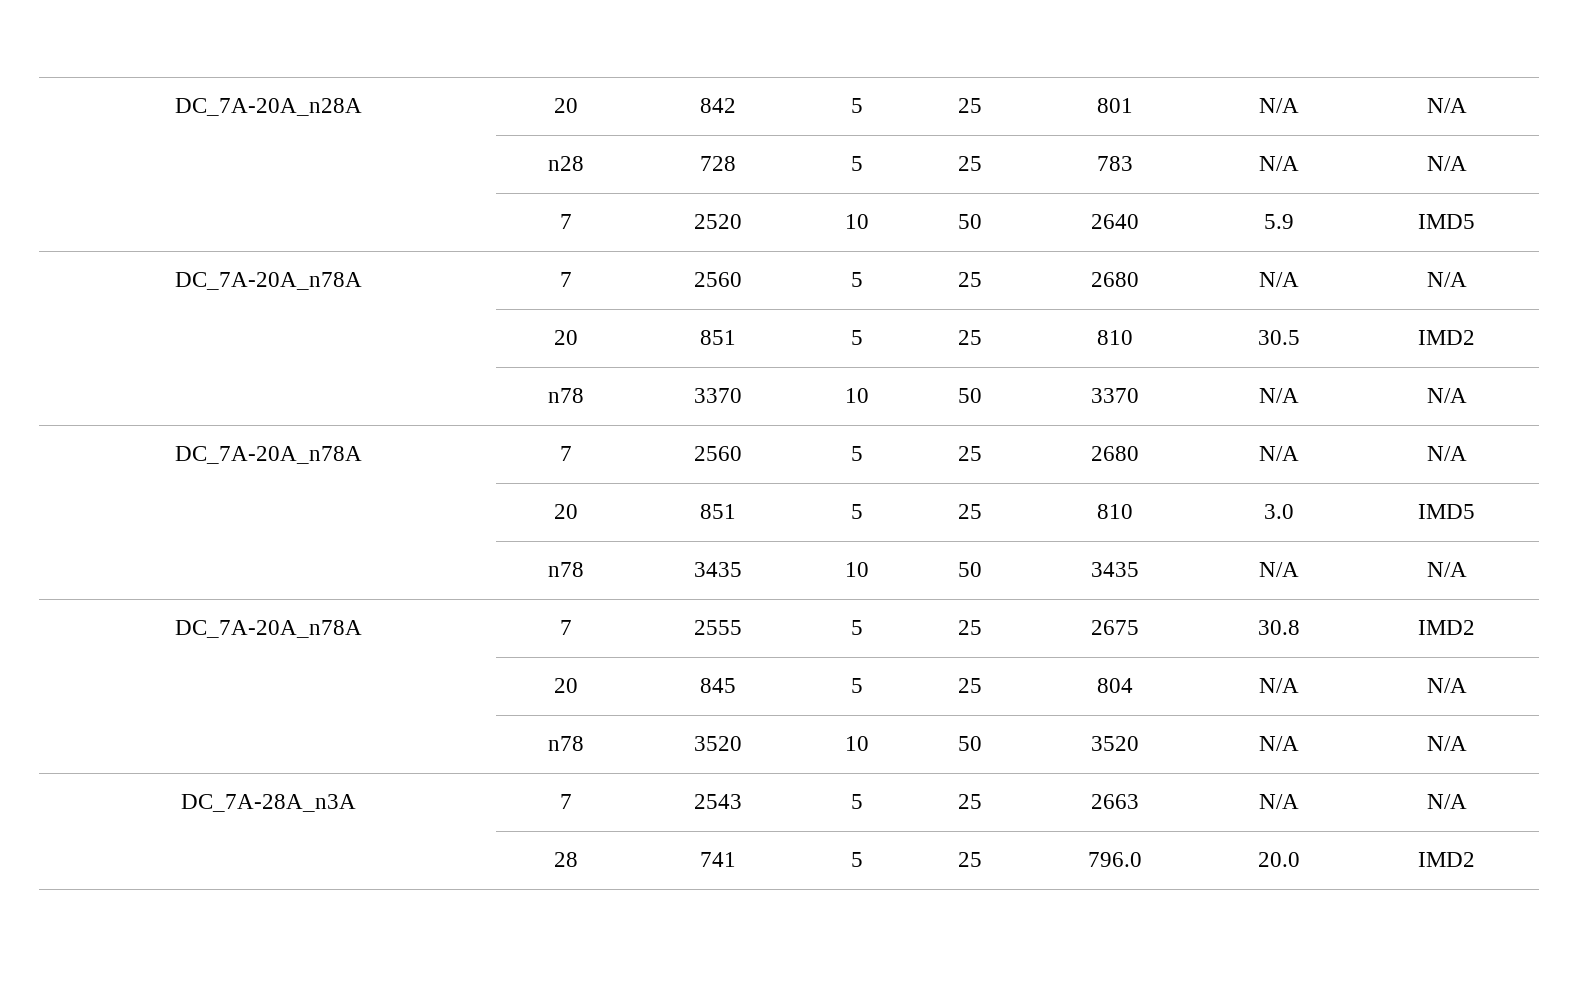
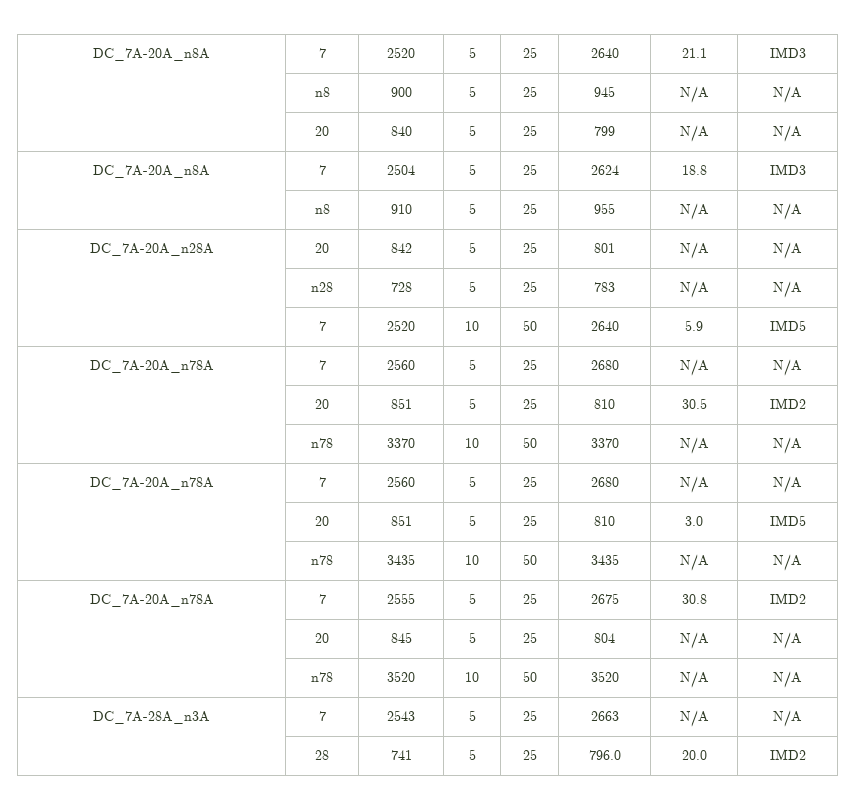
(174, 107) none -> [93,48,210,61] [318,48,326,58] [387,47,415,58] [468,47,476,58] [522,47,537,58] [590,48,619,58] [681,48,707,58] [769,47,806,58] [314,87,330,97] [390,87,412,97] [468,86,476,97] [522,86,537,97] [594,86,615,97] [679,86,709,103] [773,86,802,103] [315,126,329,136] [390,126,412,136] [468,125,476,136] [522,125,537,136] [594,126,615,136] [679,125,709,142] [773,125,802,142] [93,165,210,178] [318,165,326,175] [387,164,415,175] [468,164,476,175] [522,164,537,175] [590,165,619,175] [681,165,707,175] [769,164,806,175] [314,204,330,214] [390,204,412,214] [468,203,476,214] [522,203,537,214] [594,203,615,214] [679,203,709,220] [773,203,802,220] DC_7A-20A_n8A | 7 | 2520 | 5 | 25 | 2640 | 21.1 | IMD3 // | n8 | 900 | 5 | 25 | 945 | N/A | N/A // | 20 | 840 | 5 | 25 | 799 | N/A | N/A // DC_7A-20A_n8A | 7 | 2504 | 5 | 25 | 2624 | 18.8 | IMD3 // | n8 | 910 | 5 | 25 | 955 | N/A | N/A //

